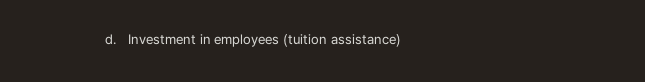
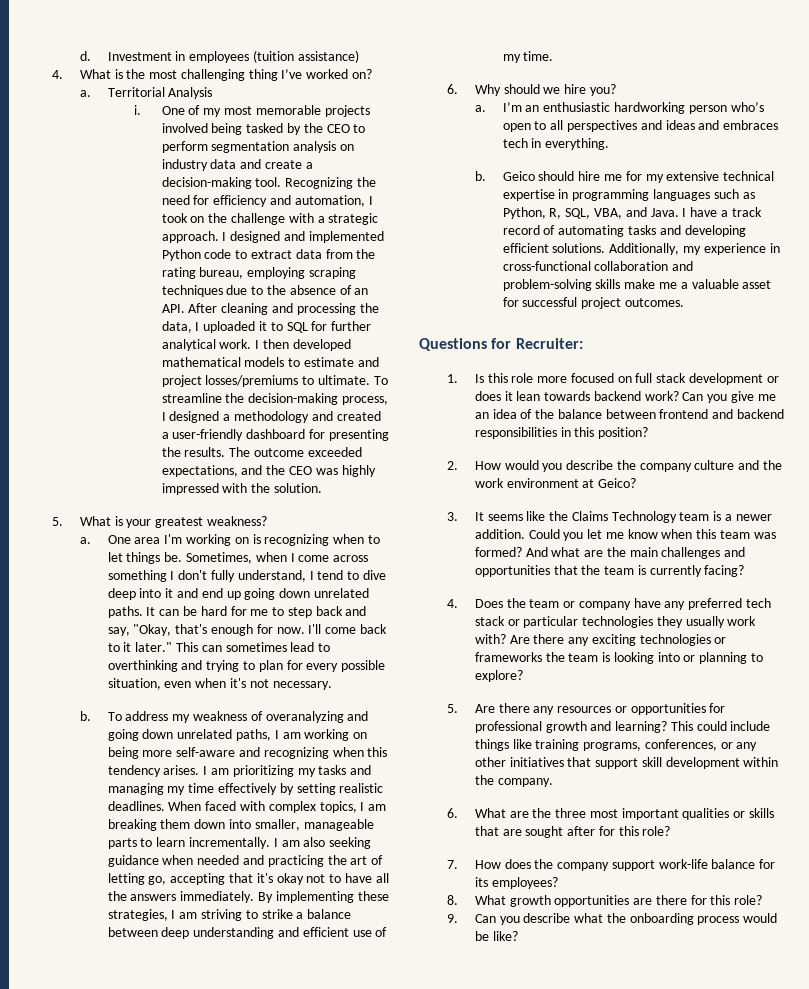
(401, 40) none -> [51,69,372,81] [79,87,213,99] [133,105,370,117] [161,123,366,135] [161,141,355,153] [161,159,313,171] [161,177,377,189] [161,195,373,207] [161,213,379,225] [161,231,384,243] [161,249,376,261] [161,267,357,279] [161,285,369,297] [161,303,379,315] [161,321,372,333] [161,339,351,351] [161,357,379,367] [161,375,388,387] [161,393,389,405] [161,411,381,423] [161,429,389,441] [161,447,362,457] [161,465,376,477] [161,483,323,495] [51,516,267,528] [79,534,380,546] [107,552,369,564] [107,570,386,582] [107,588,369,600] [107,606,367,618] [107,624,387,636] [107,642,331,652] [107,660,386,672] [107,678,332,690] [79,711,369,723] [107,729,368,741] [107,747,388,759] [107,765,372,777] [107,783,384,795] [107,801,387,813] [107,819,374,831] [107,837,372,849] [107,855,384,867] [107,873,389,885] [107,891,389,903] [107,909,352,921] [107,927,388,939] [502,51,554,63] [446,84,616,96] [474,102,764,114] [502,120,779,132] [502,138,610,150] [474,171,775,183] [502,189,755,201] [502,207,762,219] [502,225,746,237] [502,243,780,255] [502,261,694,271] [502,279,772,291] [502,297,684,309] [419,338,583,351] [446,373,779,385] [474,391,776,403] [474,409,784,419] [474,427,649,439] [446,460,782,472] [474,478,637,488] [446,511,772,523] [474,529,776,541] [474,547,746,559] [474,565,745,577] [446,598,771,610] [474,616,757,628] [474,634,727,646] [474,652,763,664] [474,670,523,682] [446,703,726,715] [474,721,771,733] [474,739,758,751] [474,757,779,769] [474,775,553,787] [446,808,774,820] [474,826,671,838] [446,859,776,871] [474,877,558,889] [446,895,763,907] [446,913,778,925] [474,931,518,941] // 4. What is the most challenging thing I’ve worked on? // a. Territorial Analysis // i. One of my most memorable projects involved being tasked by the CEO to perform segmentation analysis on industry data and create a decision-making tool. Recognizing the need for efficiency and automation, I took on the challenge with a strategic approach. I designed and implemented Python code to extract data from the rating bureau, employing scraping techniques due to the absence of an API. After cleaning and processing the data, I uploaded it to SQL for further analytical work. I then developed mathematical models to estimate and project losses/premiums to ultimate. To streamline the decision-making process, I designed a methodology and created a user-friendly dashboard for presenting the results. The outcome exceeded expectations, and the CEO was highly impressed with the solution. // 5. What is your greatest weakness? // a. One area I'm working on is recognizing when to let things be. Sometimes, when I come across something I don't fully understand, I tend to dive deep into it and end up going down unrelated paths. It can be hard for me to step back and say, "Okay, that's enough for now. I'll come back to it later." This can sometimes lead to overthinking and trying to plan for every possible situation, even when it's not necessary. // b. To address my weakness of overanalyzing and going down unrelated paths, I am working on being more self-aware and recognizing when this tendency arises. I am prioritizing my tasks and managing my time effectively by setting realistic deadlines. When faced with complex topics, I am breaking them down into smaller, manageable parts to learn incrementally. I am also seeking guidance when needed and practicing the art of letting go, accepting that it's okay not to have all the answers immediately. By implementing these strategies, I am striving to strike a balance between deep understanding and efficient use of my time. // 6. Why should we hire you? // a. I’m an enthusiastic hardworking person who’s open to all perspectives and ideas and embraces tech in everything. // b. Geico should hire me for my extensive technical expertise in programming languages such as Python, R, SQL, VBA, and Java. I have a track record of automating tasks and developing efficient solutions. Additionally, my experience in cross-functional collaboration and problem-solving skills make me a valuable asset for successful project outcomes. // Questions for Recruiter: // 1. Is this role more focused on full stack development or does it lean towards backend work? Can you give me an idea of the balance between frontend and backend responsibilities in this position? // 2. How would you describe the company culture and the work environment at Geico? // 3. It seems like the Claims Technology team is a newer addition. Could you let me know when this team was formed? And what are the main challenges and opportunities that the team is currently facing? // 4. Does the team or company have any preferred tech stack or particular technologies they usually work with? Are there any exciting technologies or frameworks the team is looking into or planning to explore? // 5. Are there any resources or opportunities for professional growth and learning? This could include things like training programs, conferences, or any other initiatives that support skill development within the company. // 6. What are the three most important qualities or skills that are sought after for this role? // 7. How does the company support work-life balance for its employees? // 8. What growth opportunities are there for this role? // 9. Can you describe what the onboarding process would be like?

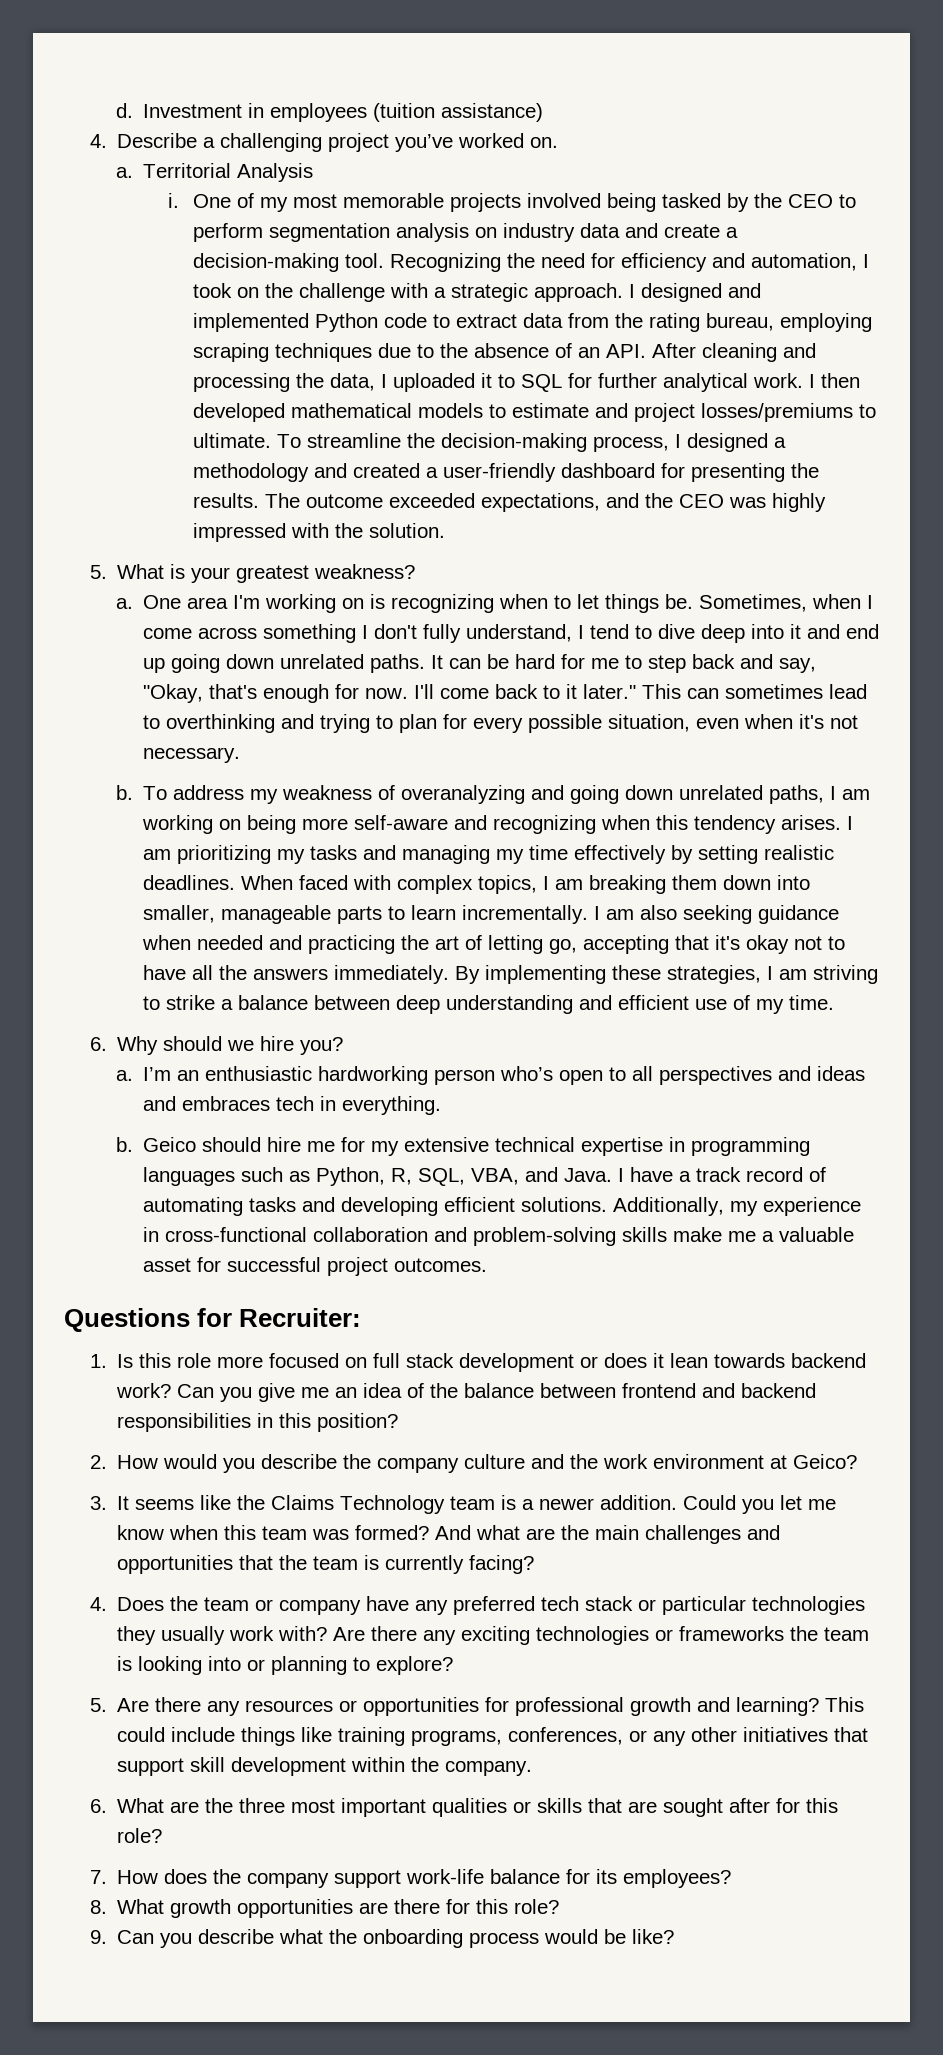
[79,69,372,81] What is the most challenging thing I’ve worked on? -> [117,133,559,152] Describe a challenging project you’ve worked on.

